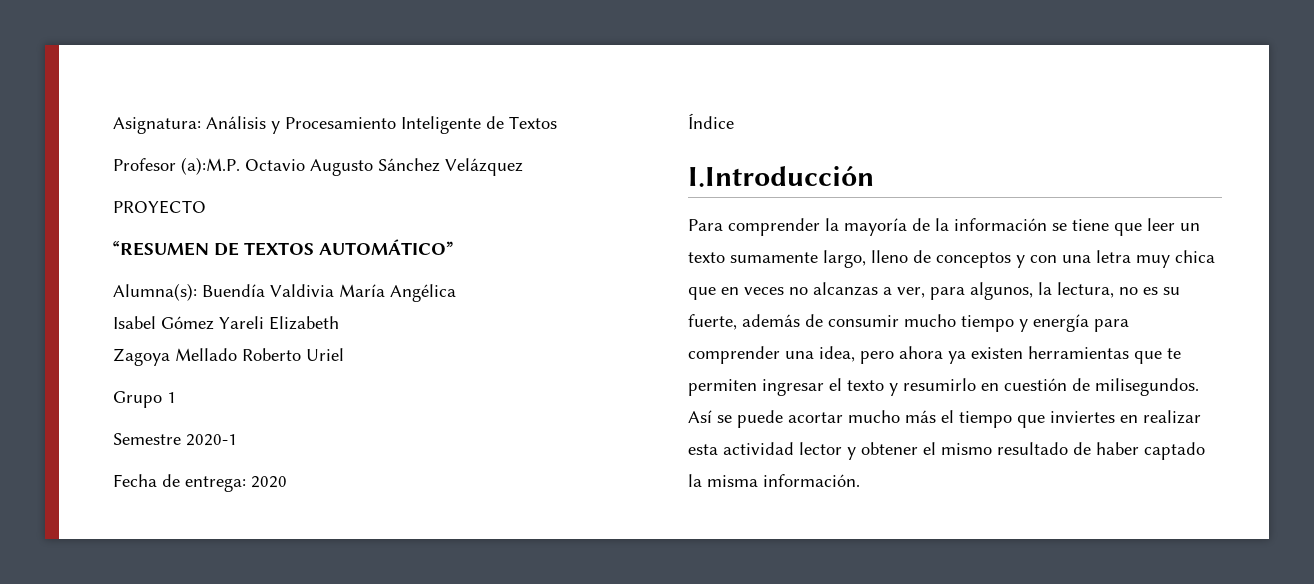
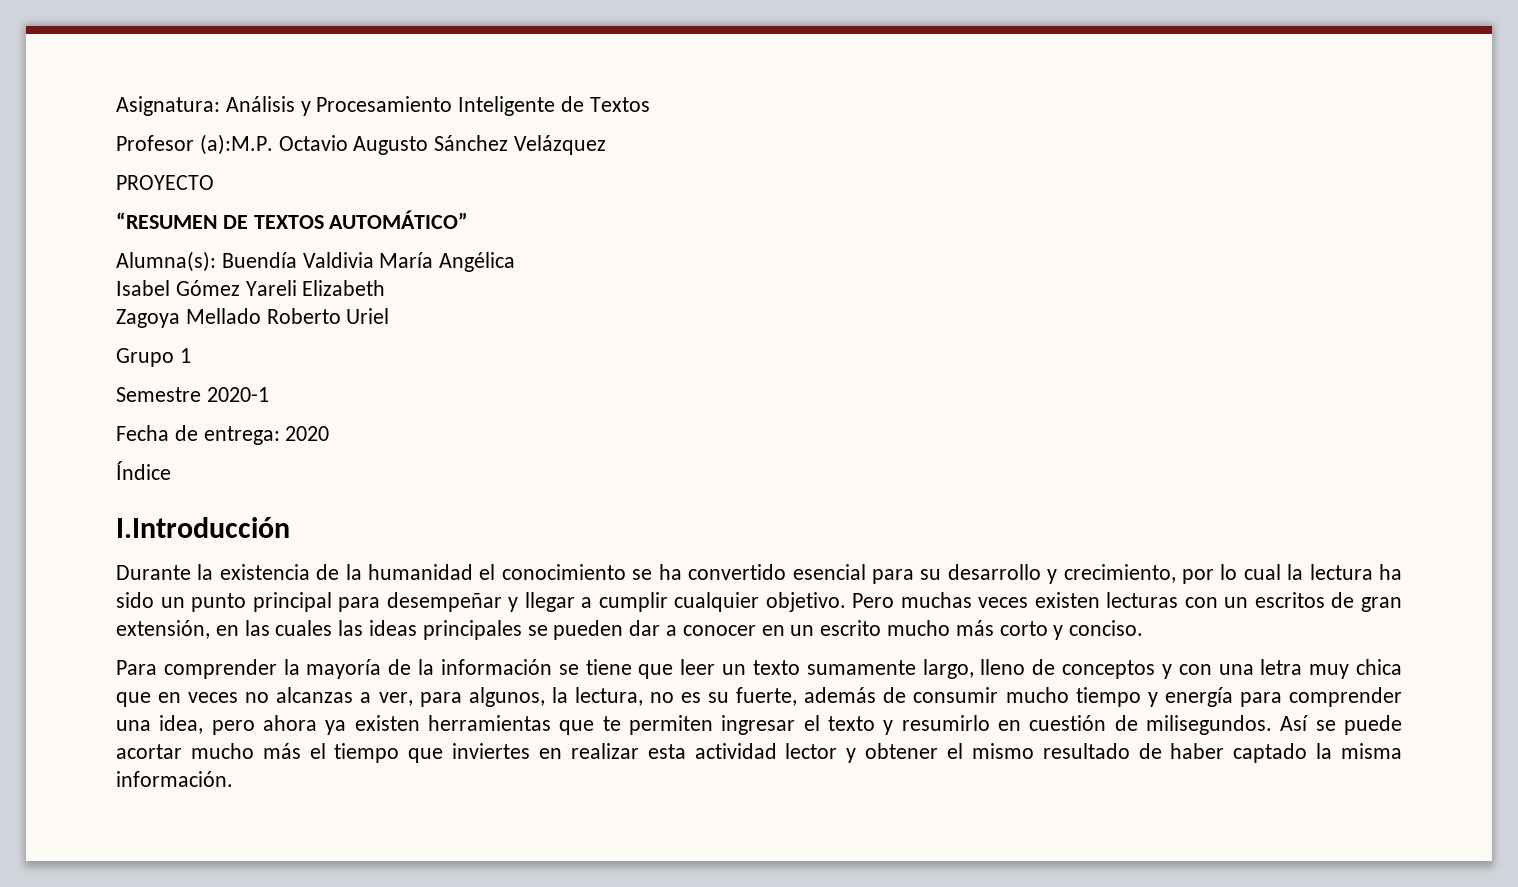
(874, 176) none -> [116,564,1403,584] [116,592,1403,612] [116,620,1144,640] // Durante la existencia de la humanidad el conocimiento se ha convertido esencial para su desarrollo y crecimiento, por lo cual la lectura ha sido un punto principal para desempeñar y llegar a cumplir cualquier objetivo. Pero muchas veces existen lecturas con un escritos de gran extensión, en las cuales las ideas principales se pueden dar a conocer en un escrito mucho más corto y conciso.

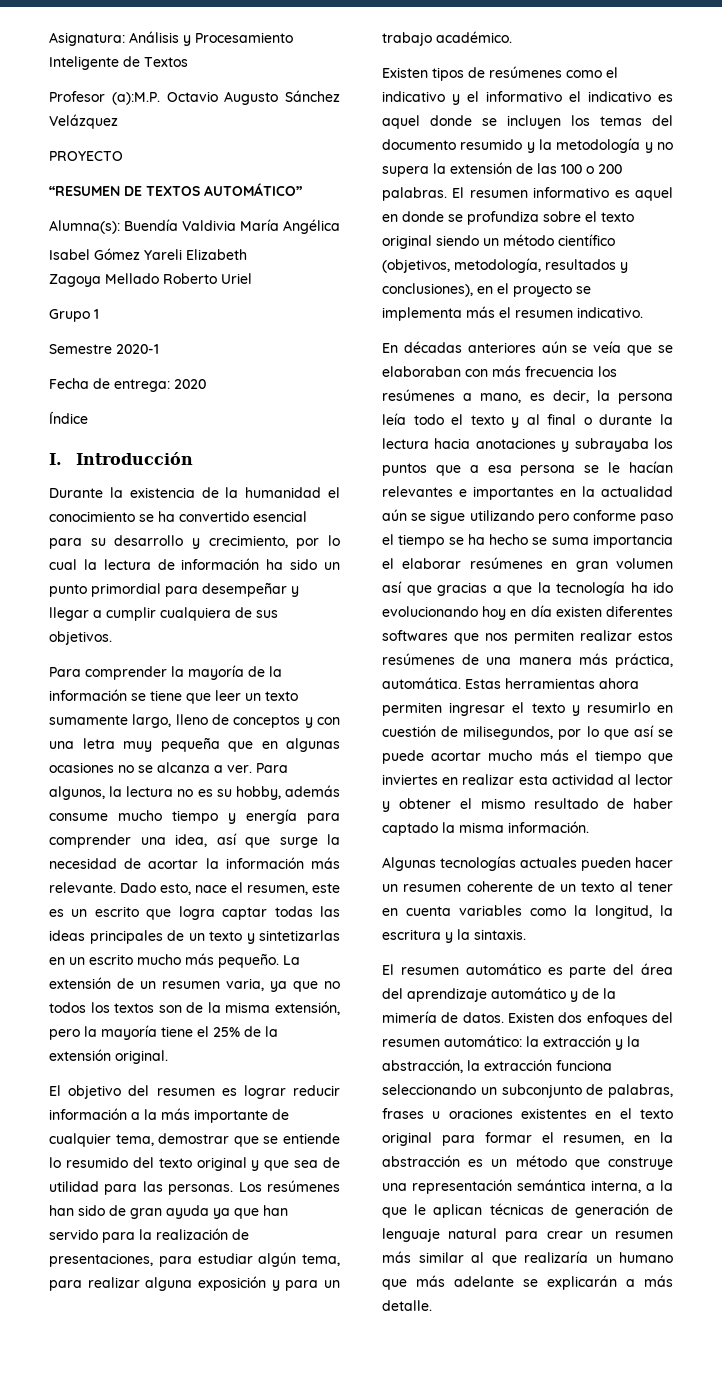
[116,517,290,538] I.Introducción -> [49,452,194,465] I. Introducción
(1373, 572) none -> [157,558,260,570] de información
[252,592,332,612] principal -> [91,583,161,597] primordial
[674,592,1403,612] [116,620,1144,640] cualquier objetivo. Pero muchas veces existen lecturas con un escritos de gran extensión, en las cuales las ideas principales se pueden dar a conocer en un escrito mucho más corto y conciso. -> [160,607,278,621] [49,631,112,645] cualquiera de sus objetivos.
[1356,659,1403,675] chica -> [160,737,220,752] pequeña
[188,687,462,707] veces no alcanzas a ver, para -> [286,738,340,752] [49,762,288,773] algunas ocasiones no se alcanza a ver. Para
[574,687,643,706] lectura, -> [126,786,174,797] lectura
[736,687,999,706] fuerte, además de consumir -> [235,785,340,800] [49,813,108,821] hobby, además consume
[211,715,621,735] pero ahora ya existen herramientas que te -> [216,833,340,848] [49,857,340,869] [49,882,340,895] [49,906,340,920] [49,930,340,944] [49,953,300,968] [49,977,340,992] [49,1001,341,1015] [49,1025,278,1040] [49,1049,168,1064] [49,1085,340,1099] [49,1108,289,1123] [49,1133,340,1147] [49,1157,340,1171] [49,1180,340,1195] [49,1205,288,1219] [49,1228,249,1243] [49,1252,340,1267] [49,1276,340,1291] [382,31,512,46] [382,66,618,81] [382,91,673,105] [382,115,673,129] [382,138,673,153] [382,162,622,177] [382,187,673,201] [382,211,634,225] [382,234,615,249] [382,258,628,273] [382,283,591,297] [382,306,643,321] [382,341,673,356] [382,365,617,377] [382,389,673,404] [382,413,673,428] [382,438,673,452] [382,461,673,476] [382,486,673,500] [382,509,673,524] [382,534,673,548] [382,557,673,572] [382,581,673,596] [382,605,673,620] [382,630,673,644] [382,653,673,668] [382,677,639,689] así que surge la necesidad de acortar la información más relevante. Dado esto, nace el resumen, este es un escrito que logra captar todas las ideas principales de un texto y sintetizarlas en un escrito mucho más pequeño. La extensión de un resumen varia, ya que no todos los textos son de la misma extensión, pero la mayoría tiene el 25% de la extensión original. // El objetivo del resumen es lograr reducir información a la más importante de cualquier tema, demostrar que se entiende lo resumido del texto original y que sea de utilidad para las personas. Los resúmenes han sido de gran ayuda ya que han servido para la realización de presentaciones, para estudiar algún tema, para realizar alguna exposición y para un trabajo académico. // Existen tipos de resúmenes como el indicativo y el informativo el indicativo es aquel donde se incluyen los temas del documento resumido y la metodología y no supera la extensión de las 100 o 200 palabras. El resumen informativo es aquel en donde se profundiza sobre el texto original siendo un método científico (objetivos, metodología, resultados y conclusiones), en el proyecto se implementa más el resumen indicativo. // En décadas anteriores aún se veía que se elaboraban con más frecuencia los resúmenes a mano, es decir, la persona leía todo el texto y al final o durante la lectura hacia anotaciones y subrayaba los puntos que a esa persona se le hacían relevantes e importantes en la actualidad aún se sigue utilizando pero conforme paso el tiempo se ha hecho se suma importancia el elaborar resúmenes en gran volumen así que gracias a que la tecnología ha ido evolucionando hoy en día existen diferentes softwares que nos permiten realizar estos resúmenes de una manera más práctica, automática. Estas herramientas ahora
[1146,715,1309,735] milisegundos. Así -> [463,725,654,740] milisegundos, por lo que así
(777, 751) none -> [617,774,631,785] al
(233, 779) none -> [382,856,673,871] [382,881,673,892] [382,905,673,919] [382,929,526,943] [382,963,673,978] [382,987,616,1002] [382,1011,673,1026] [382,1035,640,1050] [382,1059,612,1073] [382,1084,673,1098] [382,1108,673,1119] [382,1132,673,1146] [382,1155,673,1170] [382,1179,673,1194] [382,1203,673,1218] [382,1228,673,1242] [382,1251,673,1266] [382,1275,673,1290] [382,1300,432,1311] // Algunas tecnologías actuales pueden hacer un resumen coherente de un texto al tener en cuenta variables como la longitud, la escritura y la sintaxis. // El resumen automático es parte del área del aprendizaje automático y de la mimería de datos. Existen dos enfoques del resumen automático: la extracción y la abstracción, la extracción funciona seleccionando un subconjunto de palabras, frases u oraciones existentes en el texto original para formar el resumen, en la abstracción es un método que construye una representación semántica interna, a la que le aplican técnicas de generación de lenguaje natural para crear un resumen más similar al que realizaría un humano que más adelante se explicarán a más detalle.

